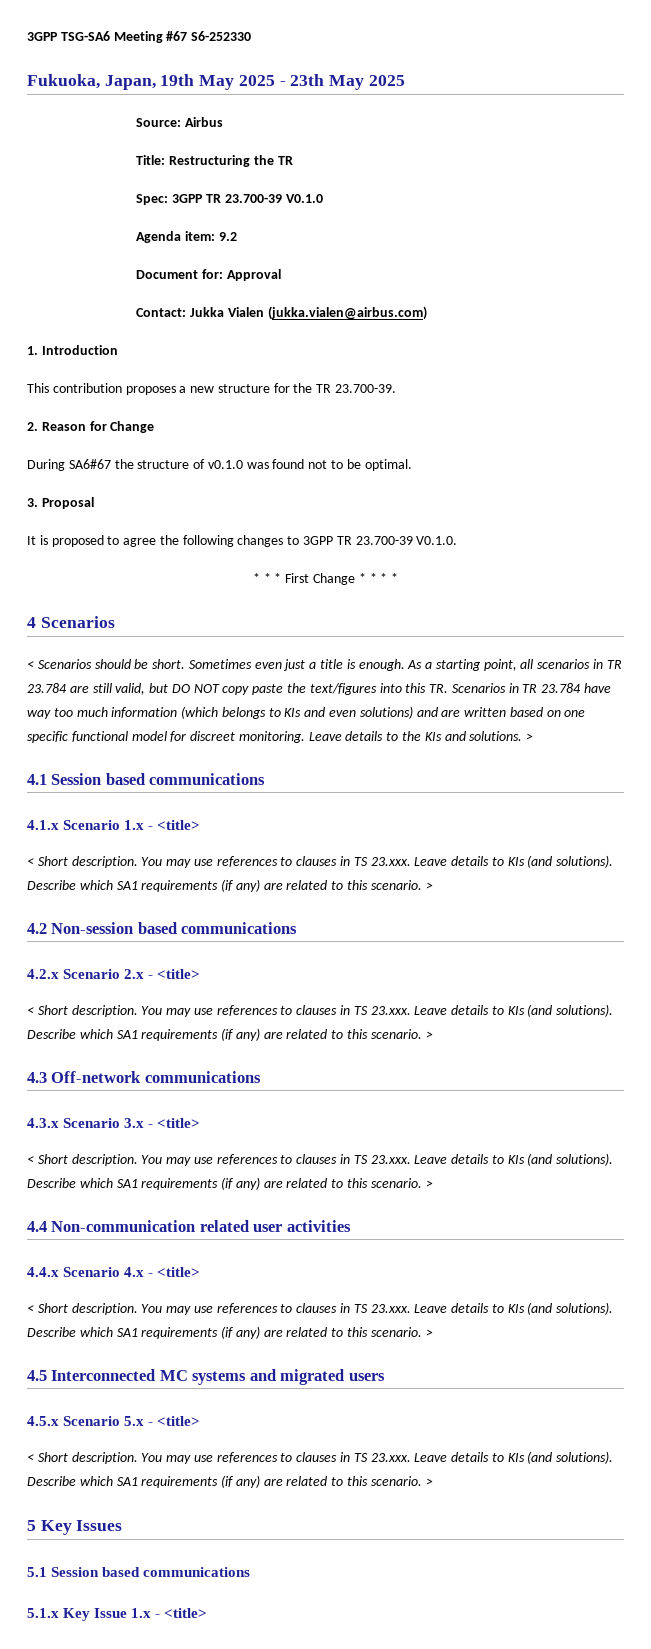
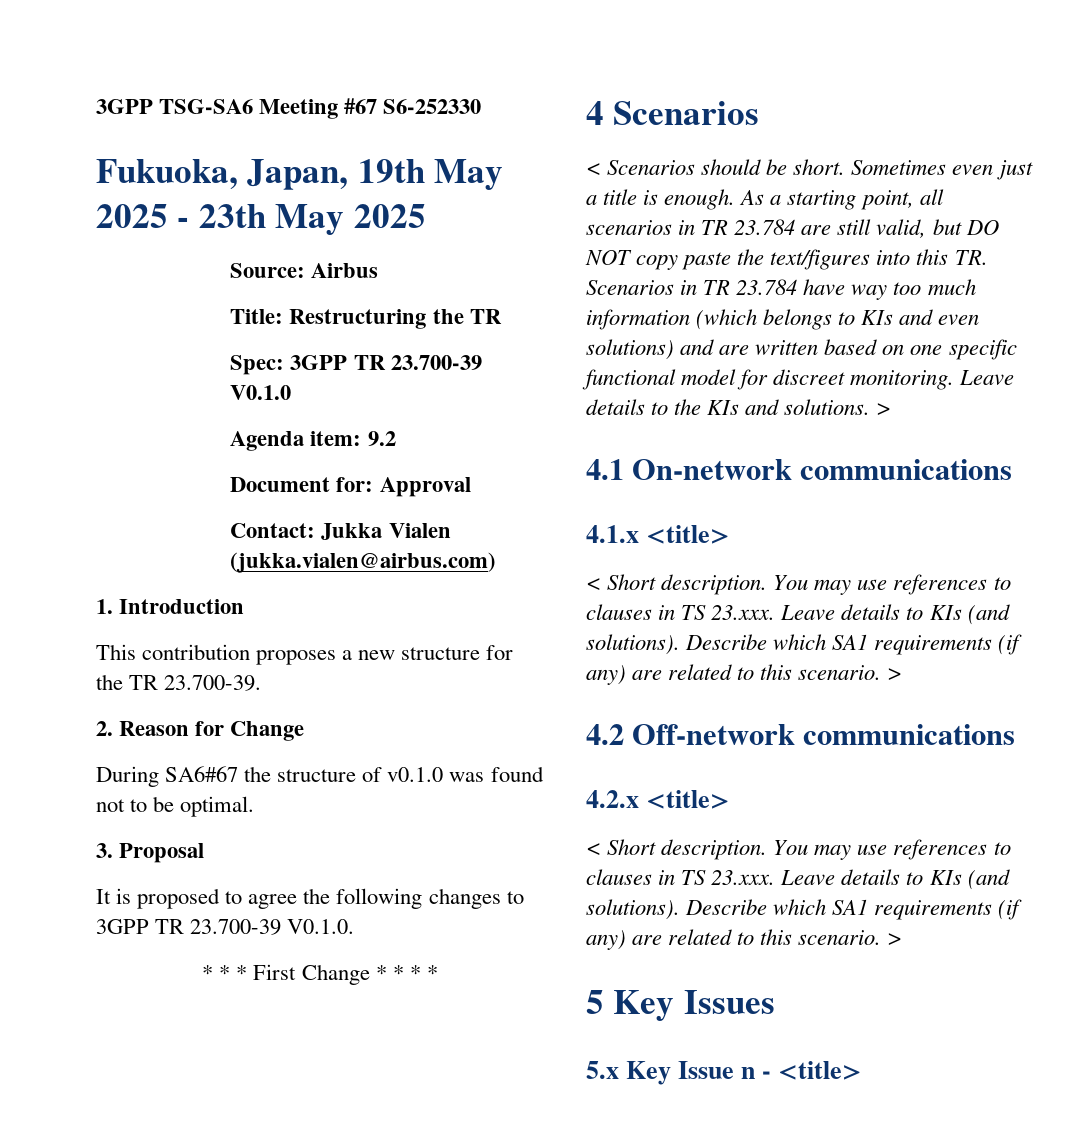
[51,773,145,785] Session based -> [632,459,793,480] On-network
[63,820,154,830] Scenario 1.x - -> (639, 534) none
[51,922,177,934] Non-session based -> [632,724,796,745] Off-network
[63,969,201,979] [27,1004,614,1017] [27,1028,433,1041] [27,1071,261,1083] [27,1118,201,1128] [27,1153,614,1166] [27,1177,433,1190] [27,1220,351,1232] [27,1267,201,1277] [27,1302,614,1315] [27,1326,433,1339] [27,1369,385,1385] [27,1416,154,1426] Scenario 2.x - <title> // < Short description. You may use references to clauses in TS 23.xxx. Leave details to KIs (and solutions). Describe which SA1 requirements (if any) are related to this scenario. > // 4.3 Off-network communications // 4.3.x Scenario 3.x - <title> // < Short description. You may use references to clauses in TS 23.xxx. Leave details to KIs (and solutions). Describe which SA1 requirements (if any) are related to this scenario. > // 4.4 Non-communication related user activities // 4.4.x Scenario 4.x - <title> // < Short description. You may use references to clauses in TS 23.xxx. Leave details to KIs (and solutions). Describe which SA1 requirements (if any) are related to this scenario. > // 4.5 Interconnected MC systems and migrated users // 4.5.x Scenario 5.x - -> (639, 799) none
[27,1567,251,1577] [27,1608,59,1618] 5.1 Session based communications // 5.1.x -> [586,1061,619,1079] 5.x
[131,1608,152,1618] 1.x -> [741,1067,756,1079] n

